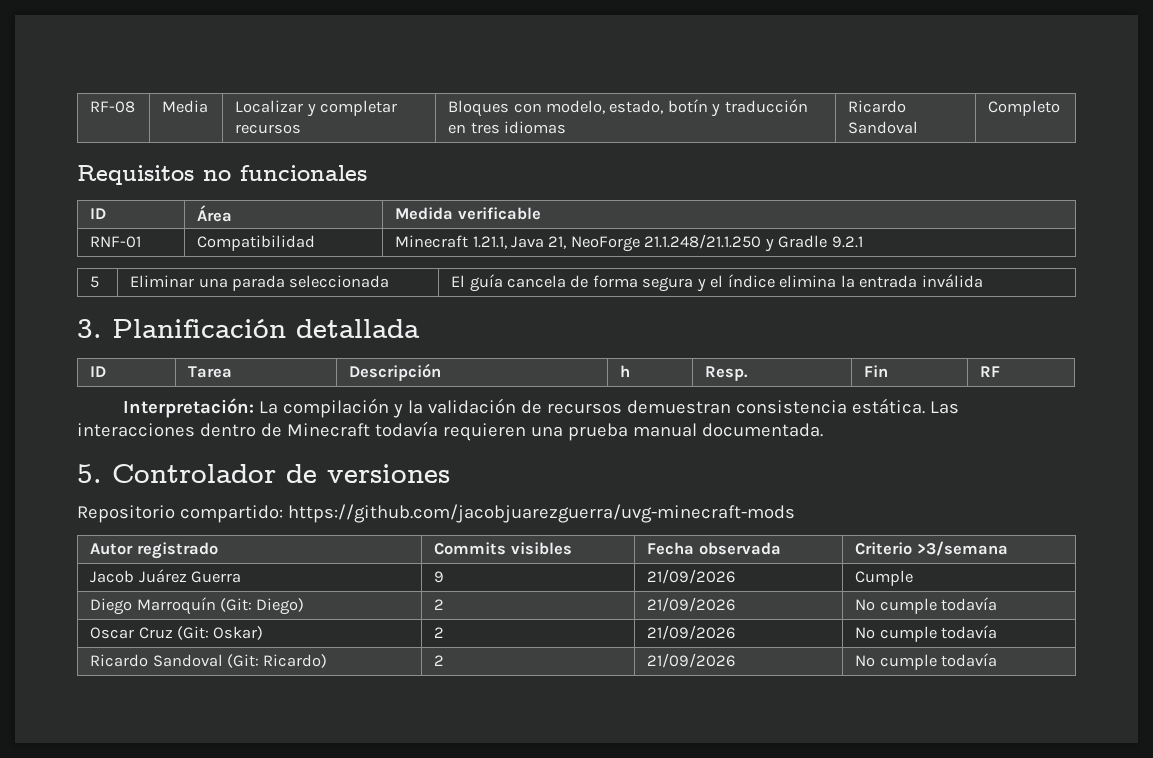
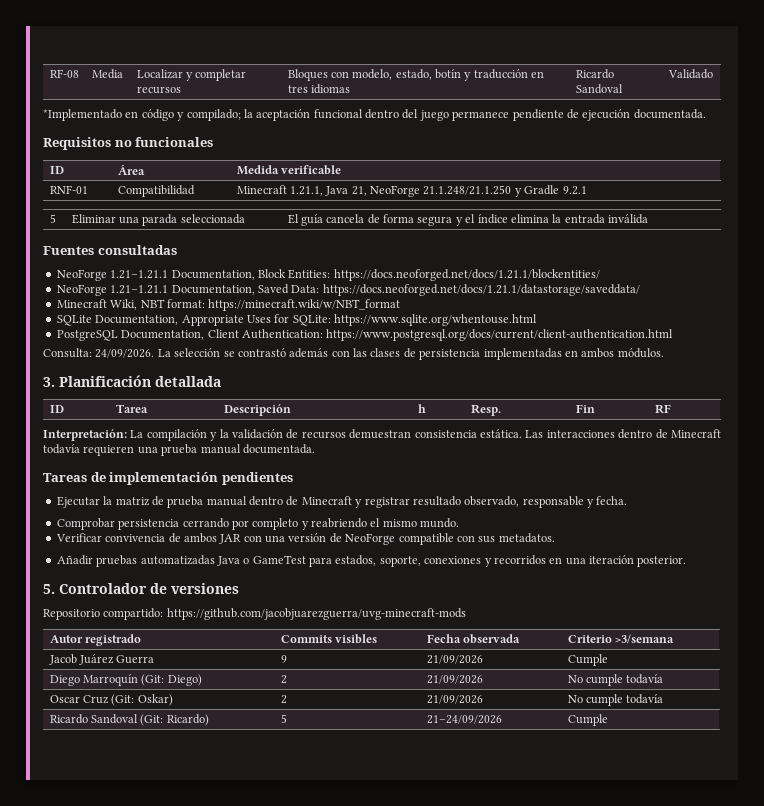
[988,100,1061,116] Completo -> [667,69,713,79] [43,109,706,121] Validado // *Implementado en código y compilado; la aceptación funcional dentro del juego permanece pendiente de ejecución documentada.
(983, 281) none -> [43,245,177,255] [56,269,600,281] [56,284,640,296] [56,299,401,311] [56,314,537,326] [56,329,674,341] [43,348,664,360] // Fuentes consultadas // NeoForge 1.21–1.21.1 Documentation, Block Entities: https://docs.neoforged.net/docs/1.21.1/blockentities/ // NeoForge 1.21–1.21.1 Documentation, Saved Data: https://docs.neoforged.net/docs/1.21.1/datastorage/saveddata/ // Minecraft Wiki, NBT format: https://minecraft.wiki/w/NBT_format // SQLite Documentation, Appropriate Uses for SQLite: https://www.sqlite.org/whentouse.html // PostgreSQL Documentation, Client Authentication: https://www.postgresql.org/docs/current/client-authentication.html // Consulta: 24/09/2026. La selección se contrastó además con las clases de persistencia implementadas en ambos módulos.
(823, 430) none -> [43,472,293,485] [56,496,628,508] [56,518,460,530] [55,533,555,545] [56,555,687,567] // Tareas de implementación pendientes // Ejecutar la matriz de prueba manual dentro de Minecraft y registrar resultado observado, responsable y fecha. // Comprobar persistencia cerrando por completo y reabriendo el mismo mundo. // Verificar convivencia de ambos JAR con una versión de NeoForge compatible con sus metadatos. // Añadir pruebas automatizadas Java o GameTest para estados, soporte, conexiones y recorridos en una iteración posterior.
[434,655,445,666] [647,653,736,668] [855,653,998,670] 2 | 21/09/2026 | No cumple todavía -> [280,714,287,723] [426,715,502,724] [567,714,608,726] 5 | 21–24/09/2026 | Cumple

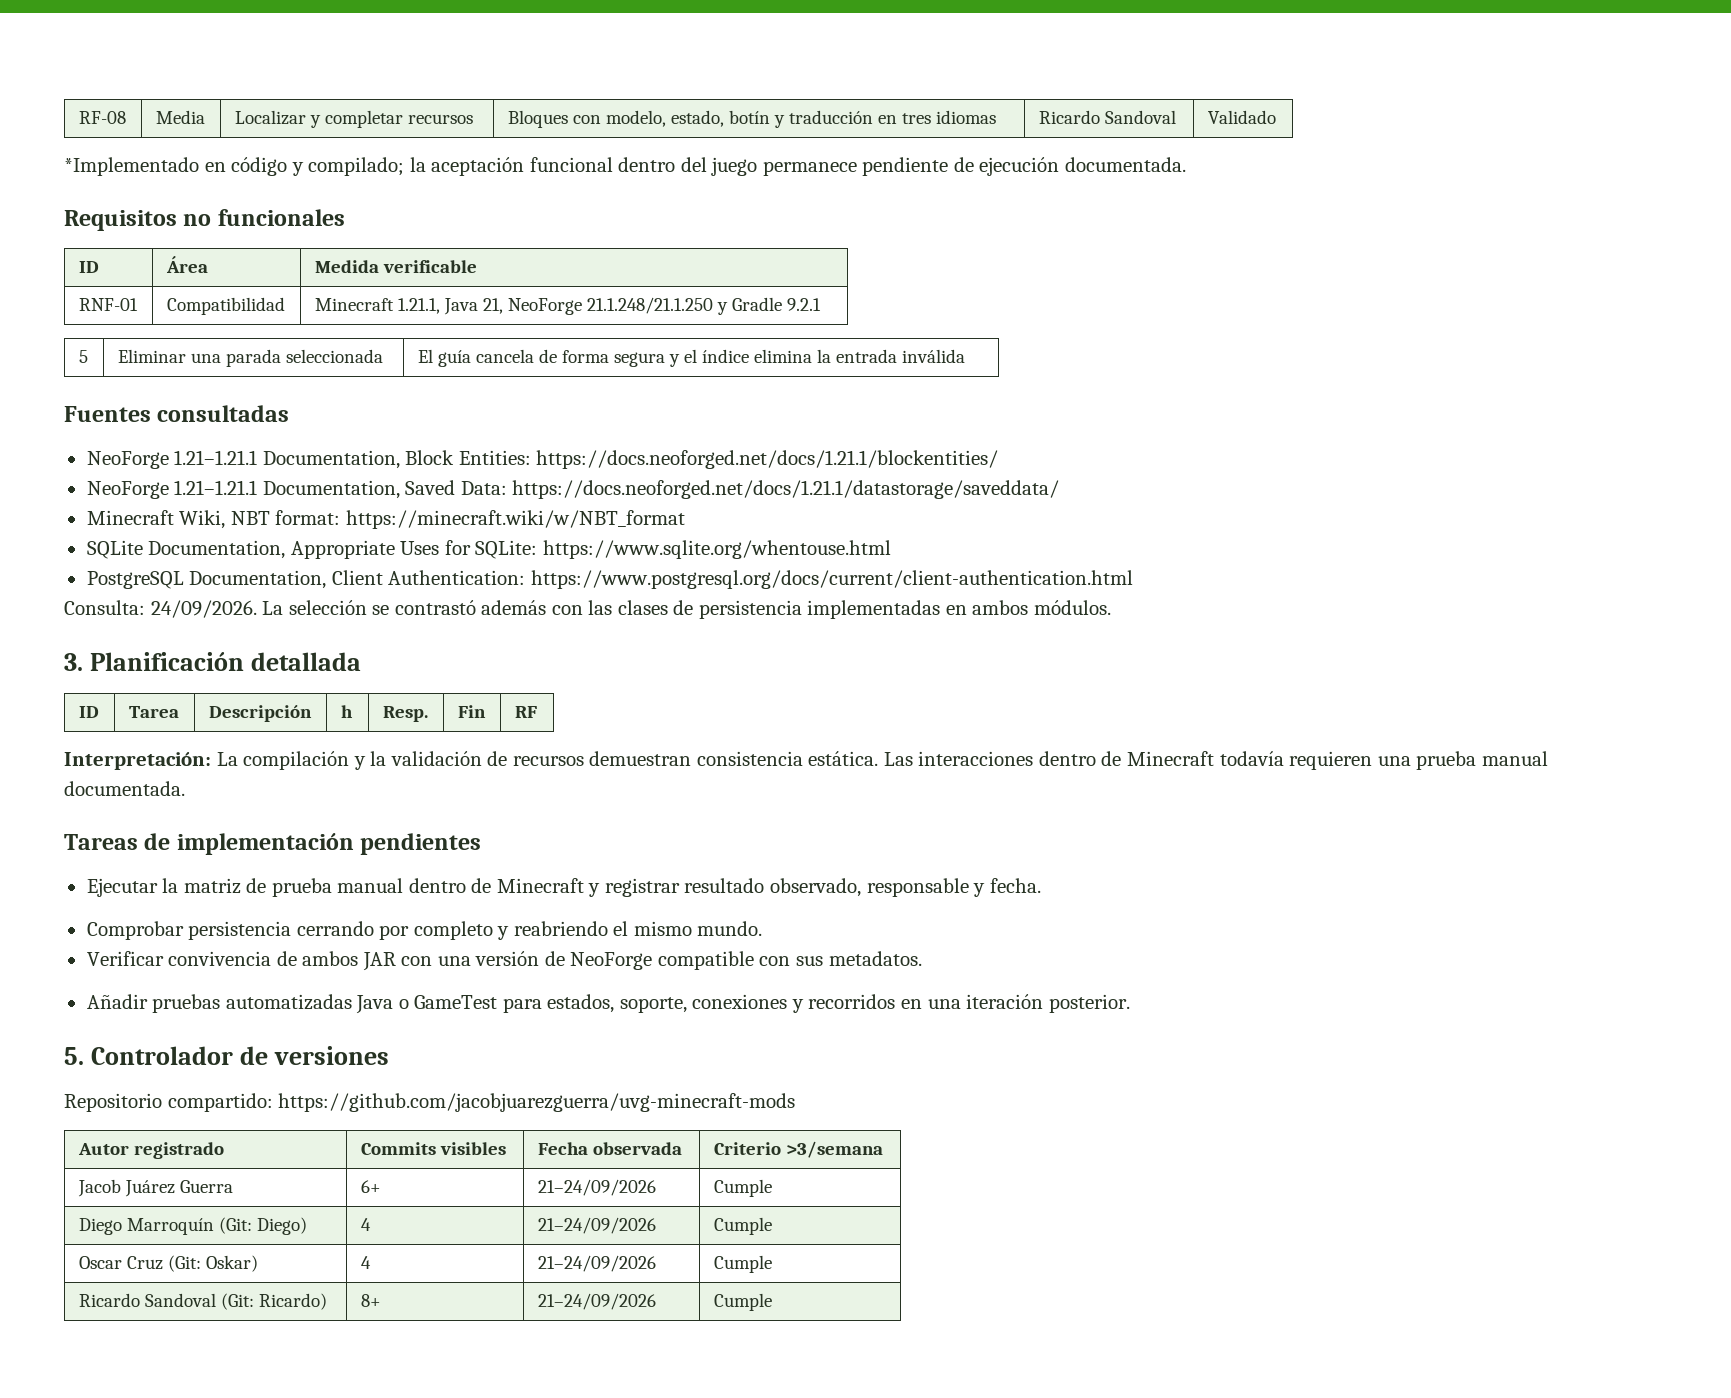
[280,655,287,663] [426,655,483,664] 9 | 21/09/2026 -> [360,1180,381,1193] [537,1179,656,1196] 6+ | 21–24/09/2026
[280,675,287,684] [426,675,483,684] [567,674,664,686] 2 | 21/09/2026 | No cumple todavía -> [360,1218,371,1231] [537,1217,656,1234] [713,1217,772,1235] 4 | 21–24/09/2026 | Cumple
[280,695,287,704] [426,695,483,704] [567,694,664,706] 2 | 21/09/2026 | No cumple todavía -> [360,1256,371,1269] [537,1255,656,1272] [713,1255,772,1273] 4 | 21–24/09/2026 | Cumple
[280,714,287,723] 5 -> [360,1294,381,1307] 8+

